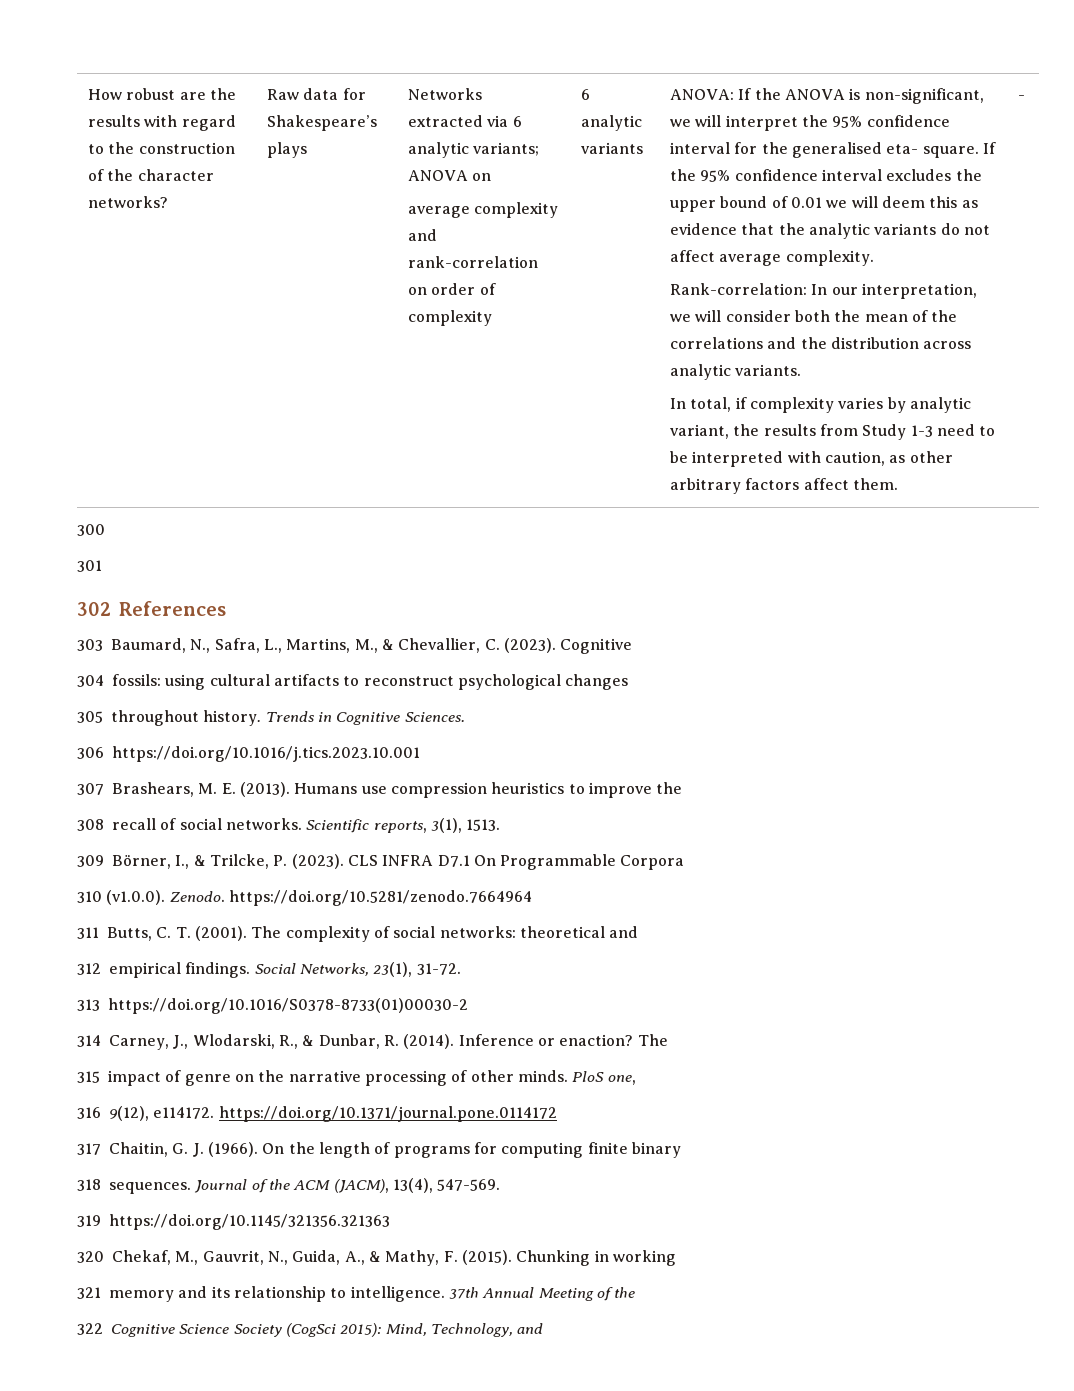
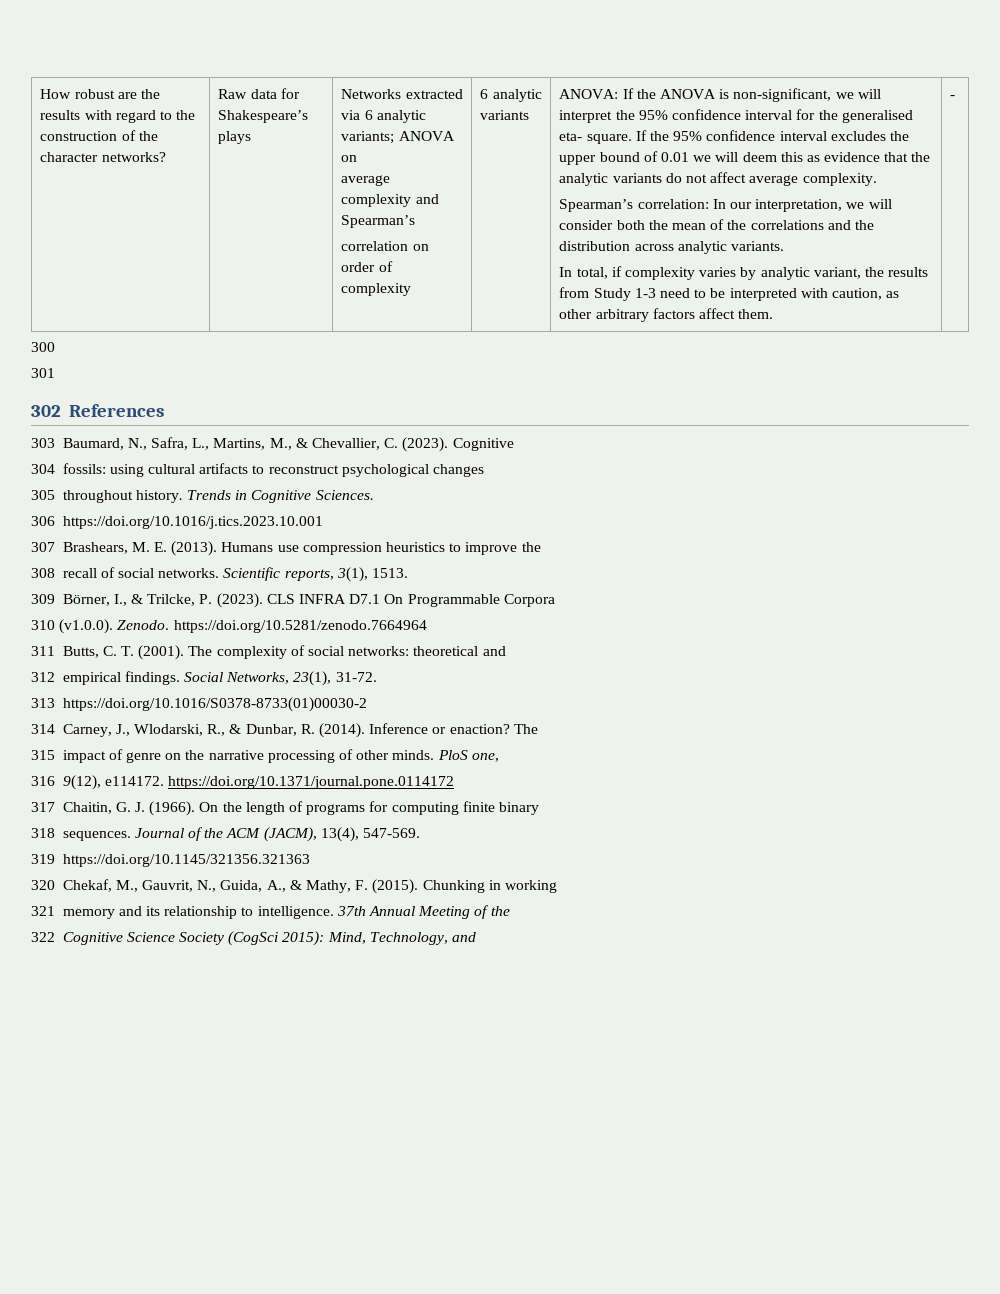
[408,256,539,268] rank-correlation -> [341,215,416,228] [341,241,409,251] Spearman’s // correlation
[670,283,808,295] Rank-correlation: -> [559,199,709,212] Spearman’s correlation:

